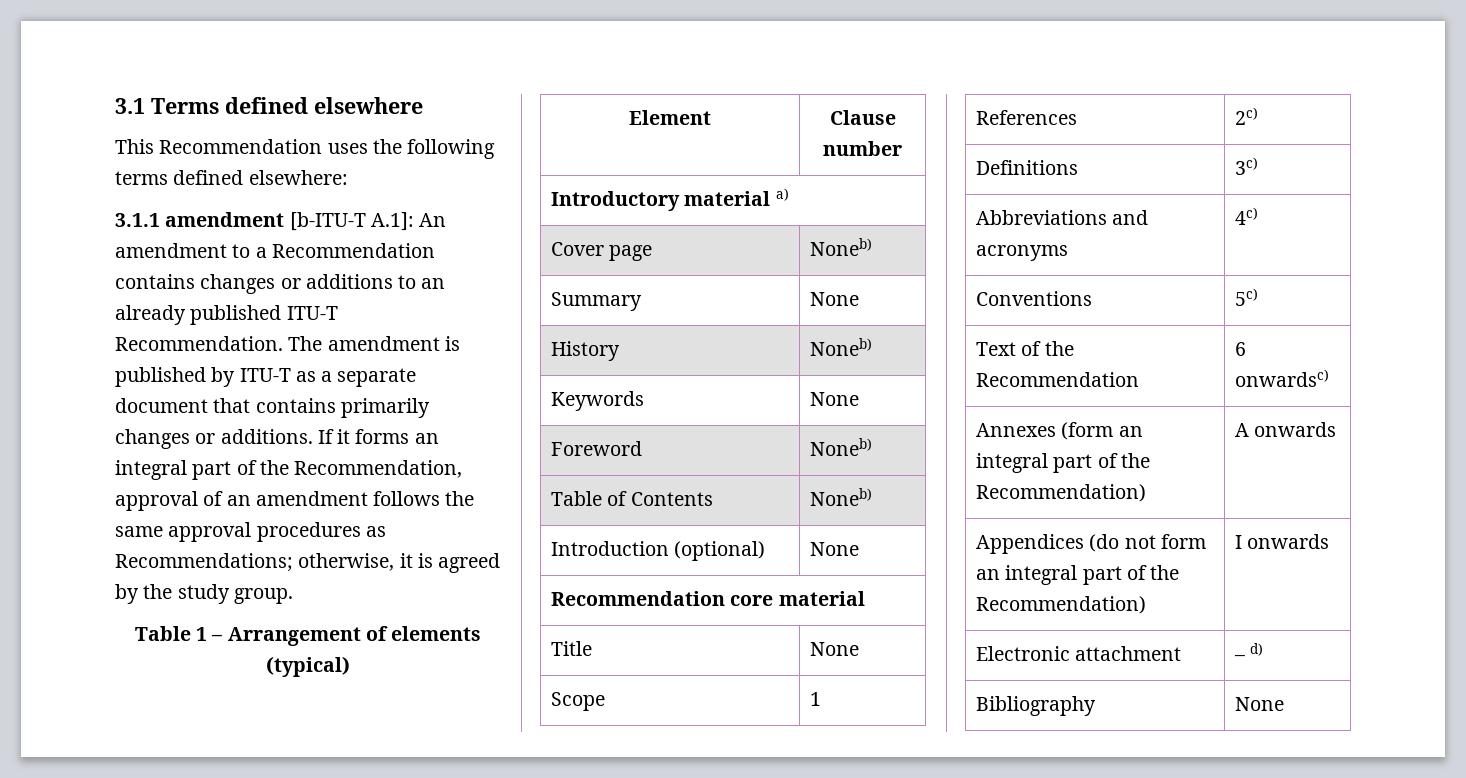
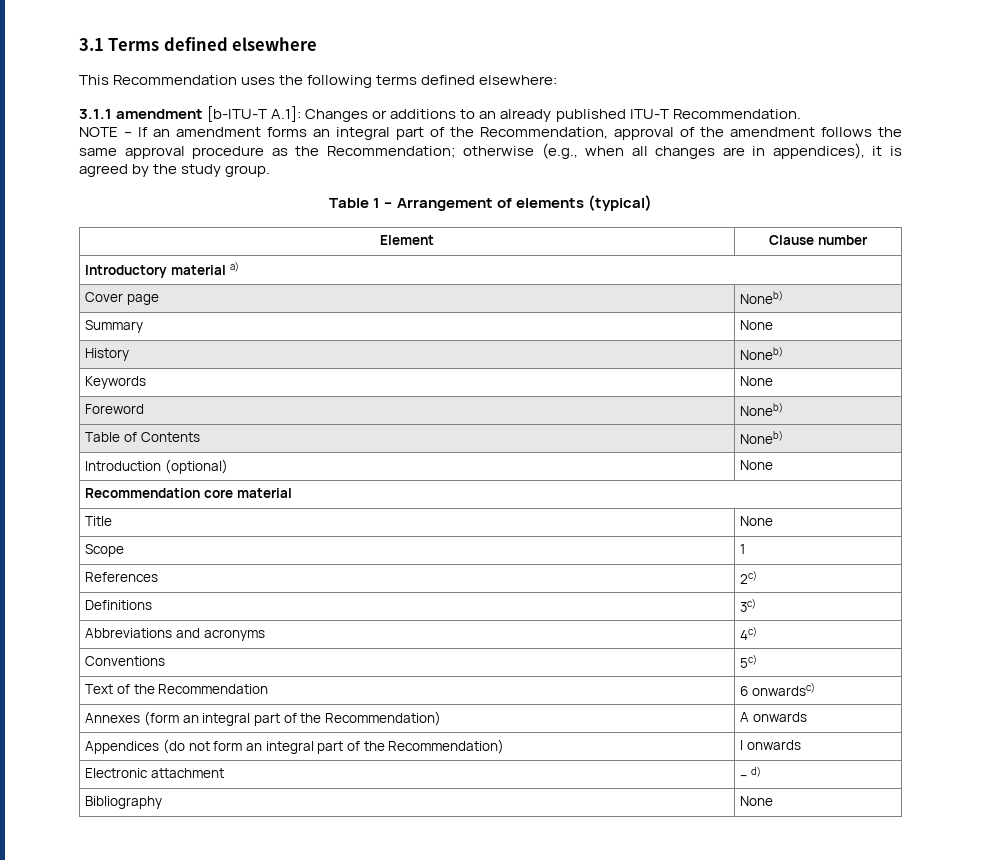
[419,213,447,227] [115,243,435,258] [115,274,276,294] An amendment to a Recommendation contains changes -> [305,109,369,122] Changes
[288,336,460,351] [115,367,417,387] [115,398,430,418] [115,429,351,449] The amendment is published by ITU-T as a separate document that contains primarily changes or additions. If it -> [79,127,261,137] // NOTE – If an amendment
[226,495,251,506] an -> [700,127,724,137] the
[256,522,386,542] [115,553,395,572] procedures as Recommendations; otherwise, -> [192,143,865,159] procedure as the Recommendation; otherwise (e.g., when all changes are in appendices),

